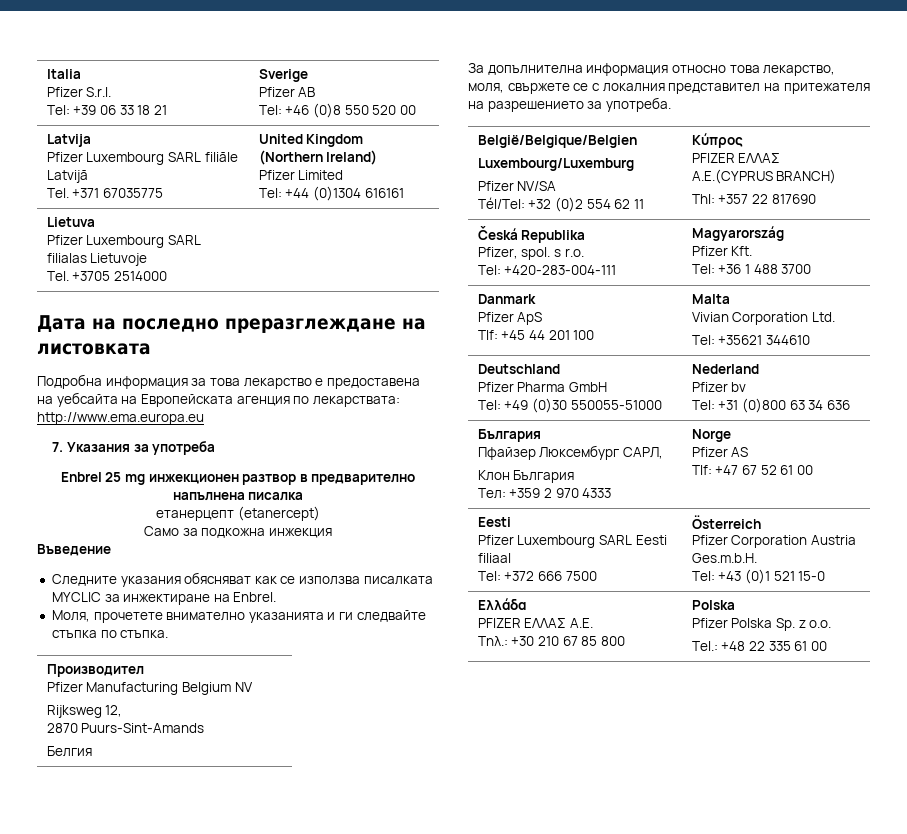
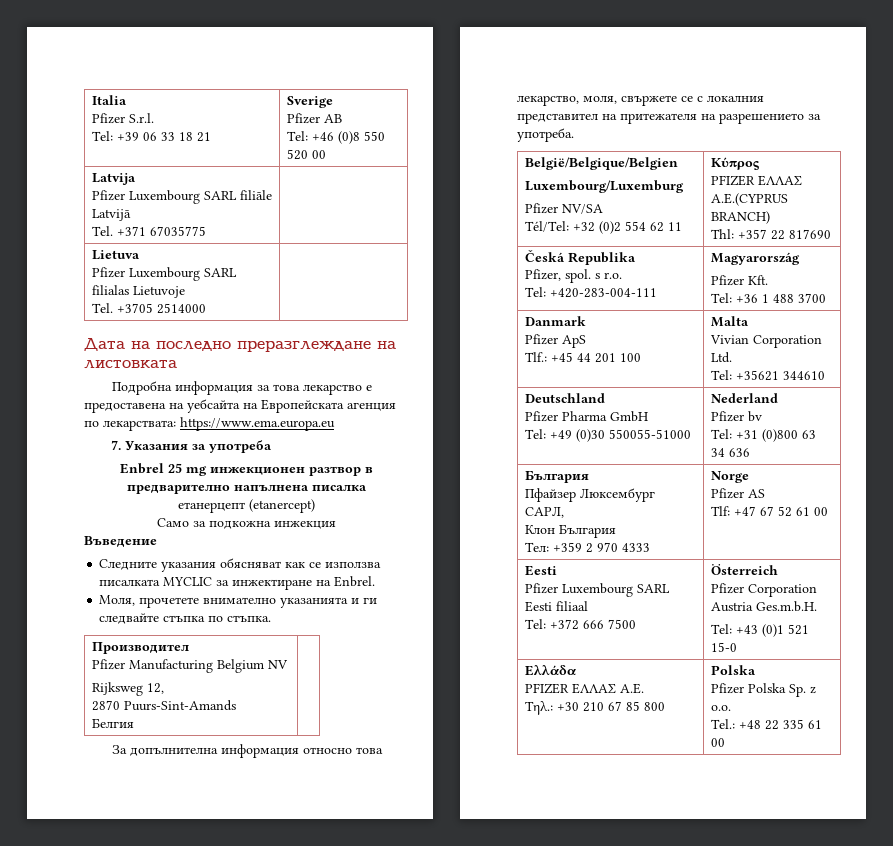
[258,134,364,147] [258,150,378,165] [258,170,344,180] [258,186,404,201] United Kingdom (Northern Ireland) // Pfizer Limited // Tel: +44 (0)1304 616161 -> (206, 231) none
[37,412,204,425] http://www.ema.europa.eu -> [180,417,335,431] https://www.ema.europa.eu
[477,330,498,340] Tlf: -> [524,352,547,362] Tlf.:

